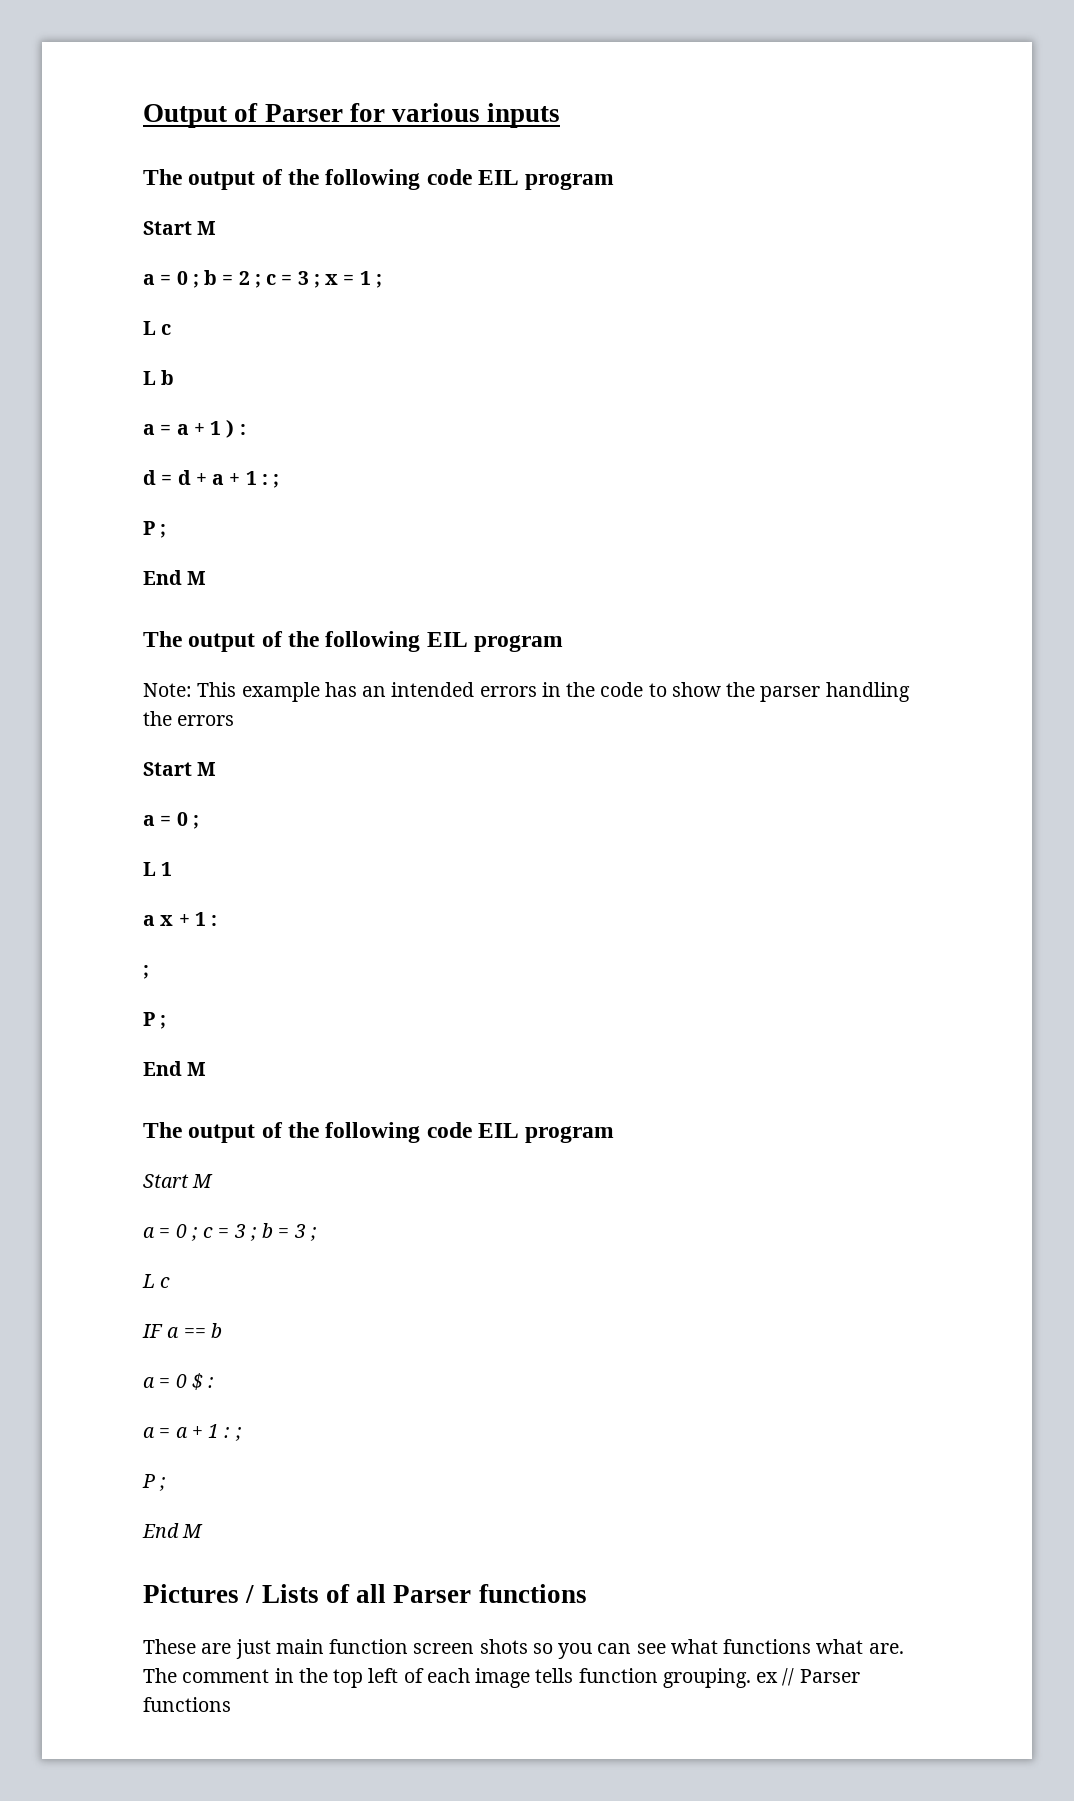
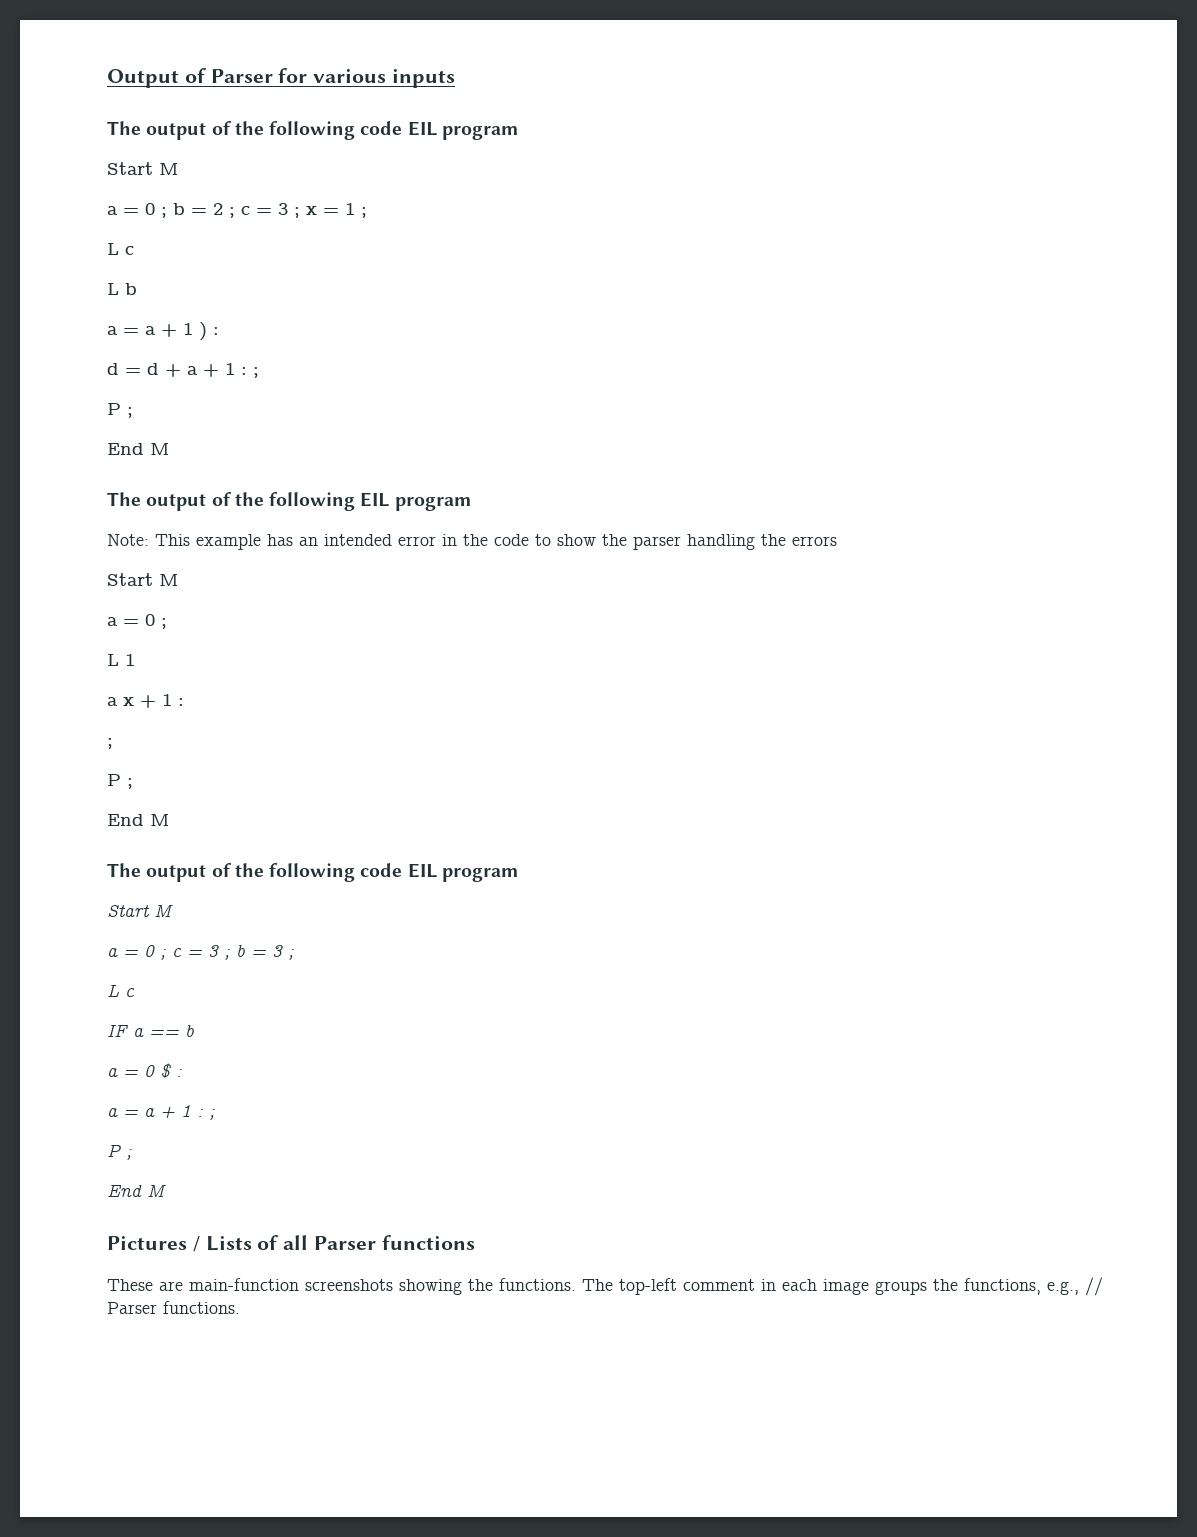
[479,686,537,697] errors -> [398,536,436,546] error
[235,1639,904,1659] [143,1668,779,1688] just main function screen shots so you can see what functions what are. The comment in the top left of each image tells function grouping. ex -> [189,1278,1079,1295] main-function screenshots showing the functions. The top-left comment in each image groups the functions, e.g.,
[143,1697,231,1712] functions -> [163,1301,240,1314] functions.

